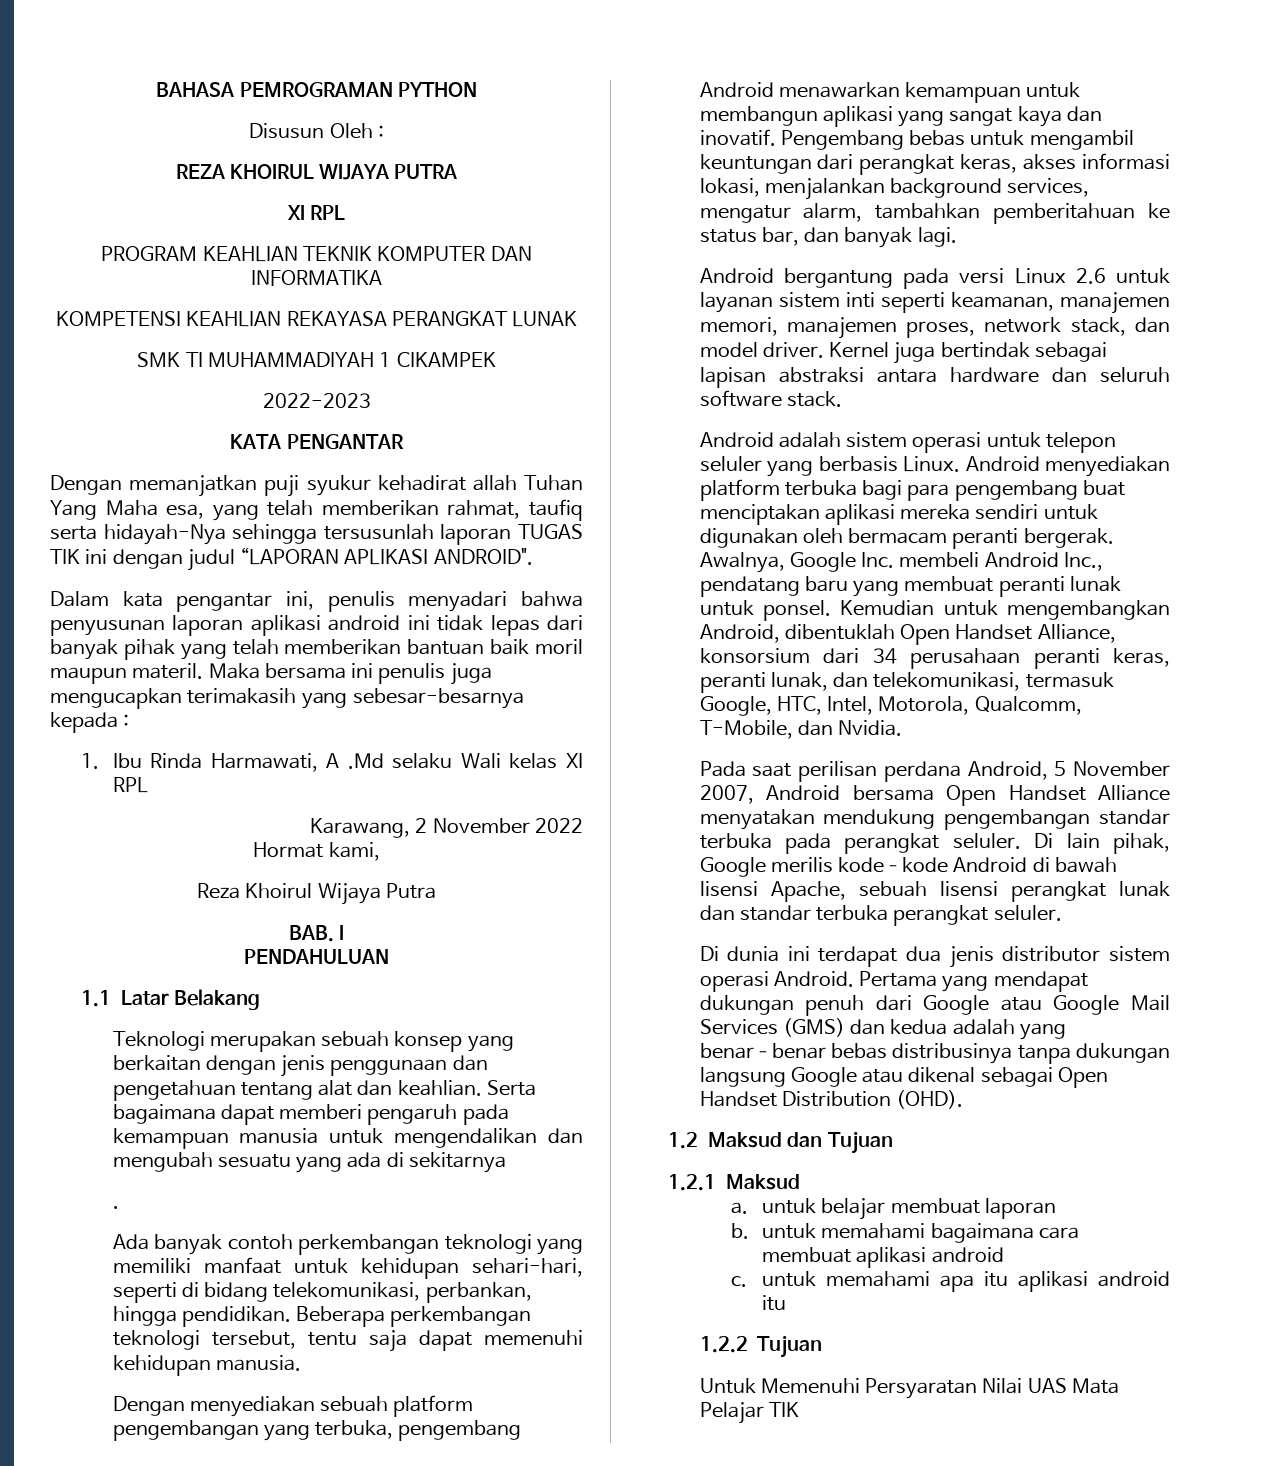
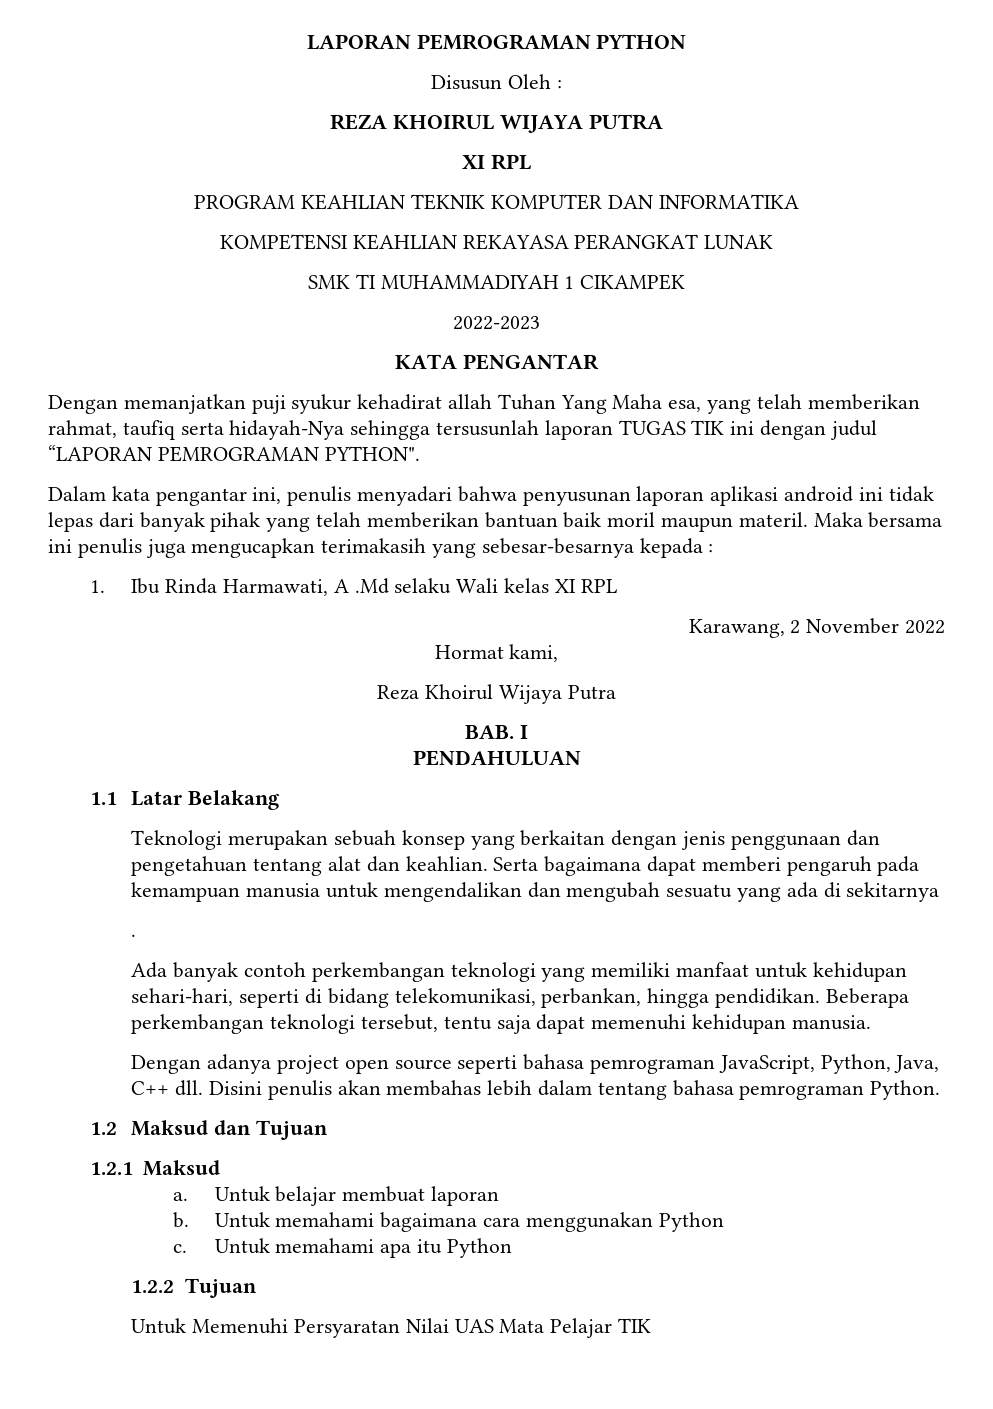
[156,82,235,97] BAHASA -> [306,34,411,50] LAPORAN
[344,548,533,565] APLIKASI ANDROID". -> [157,446,420,462] PEMROGRAMAN PYTHON".
[189,1395,474,1417] [112,1420,522,1441] [699,82,1081,103] [699,106,1102,127] [699,129,1134,150] [699,153,1171,175] [699,178,1090,200] [699,203,1170,224] [699,227,957,248] [699,268,1170,289] [699,292,1171,314] [699,317,1171,339] [699,342,1107,364] [699,367,1170,388] [699,390,842,407] [699,432,1116,453] [699,456,1171,477] [699,479,1125,501] [699,504,1098,525] [699,528,1114,549] [699,552,1103,573] [699,576,1121,597] [699,600,1171,621] [699,624,1116,645] [699,648,1171,669] [699,672,1114,693] [699,696,1082,716] [699,720,903,739] [699,761,1170,782] [699,785,1171,806] [699,809,1171,830] [699,833,1170,854] [699,857,1117,877] [699,881,1170,902] [699,905,1062,926] [699,946,1170,968] [699,971,1088,992] [699,995,1170,1016] [699,1018,1066,1040] [699,1043,1171,1064] [699,1067,1108,1088] [699,1090,964,1109] menyediakan sebuah platform pengembangan yang terbuka, pengembang Android menawarkan kemampuan untuk membangun aplikasi yang sangat kaya dan inovatif. Pengembang bebas untuk mengambil keuntungan dari perangkat keras, akses informasi lokasi, menjalankan background services, mengatur alarm, tambahkan pemberitahuan ke status bar, dan banyak lagi. // Android bergantung pada versi Linux 2.6 untuk layanan sistem inti seperti keamanan, manajemen memori, manajemen proses, network stack, dan model driver. Kernel juga bertindak sebagai lapisan abstraksi antara hardware dan seluruh software stack. // Android adalah sistem operasi untuk telepon seluler yang berbasis Linux. Android menyediakan platform terbuka bagi para pengembang buat menciptakan aplikasi mereka sendiri untuk digunakan oleh bermacam peranti bergerak. Awalnya, Google Inc. membeli Android Inc., pendatang baru yang membuat peranti lunak untuk ponsel. Kemudian untuk mengembangkan Android, dibentuklah Open Handset Alliance, konsorsium dari 34 perusahaan peranti keras, peranti lunak, dan telekomunikasi, termasuk Google, HTC, Intel, Motorola, Qualcomm, T-Mobile, dan Nvidia. // Pada saat perilisan perdana Android, 5 November 2007, Android bersama Open Handset Alliance menyatakan mendukung pengembangan standar terbuka pada perangkat seluler. Di lain pihak, Google merilis kode–kode Android di bawah lisensi Apache, sebuah lisensi perangkat lunak dan standar terbuka perangkat seluler. // Di dunia ini terdapat dua jenis distributor sistem operasi Android. Pertama yang mendapat dukungan penuh dari Google atau Google Mail Services (GMS) dan kedua adalah yang benar–benar bebas distribusinya tanpa dukungan langsung Google atau dikenal sebagai Open Handset Distribution (OHD). -> [207,1054,940,1074] [131,1080,941,1100] adanya project open source seperti bahasa pemrograman JavaScript, Python, Java, C++ dll. Disini penulis akan membahas lebih dalam tentang bahasa pemrograman Python.
[762,1198,817,1214] untuk -> [214,1186,270,1202] Untuk
[762,1223,817,1239] untuk -> [214,1212,270,1228] Untuk
[762,1247,1004,1268] membuat aplikasi android -> [525,1212,724,1232] menggunakan Python
[762,1271,817,1287] untuk -> [214,1238,270,1254] Untuk
[1018,1271,1171,1292] [762,1295,787,1311] aplikasi android itu -> [446,1238,512,1258] Python

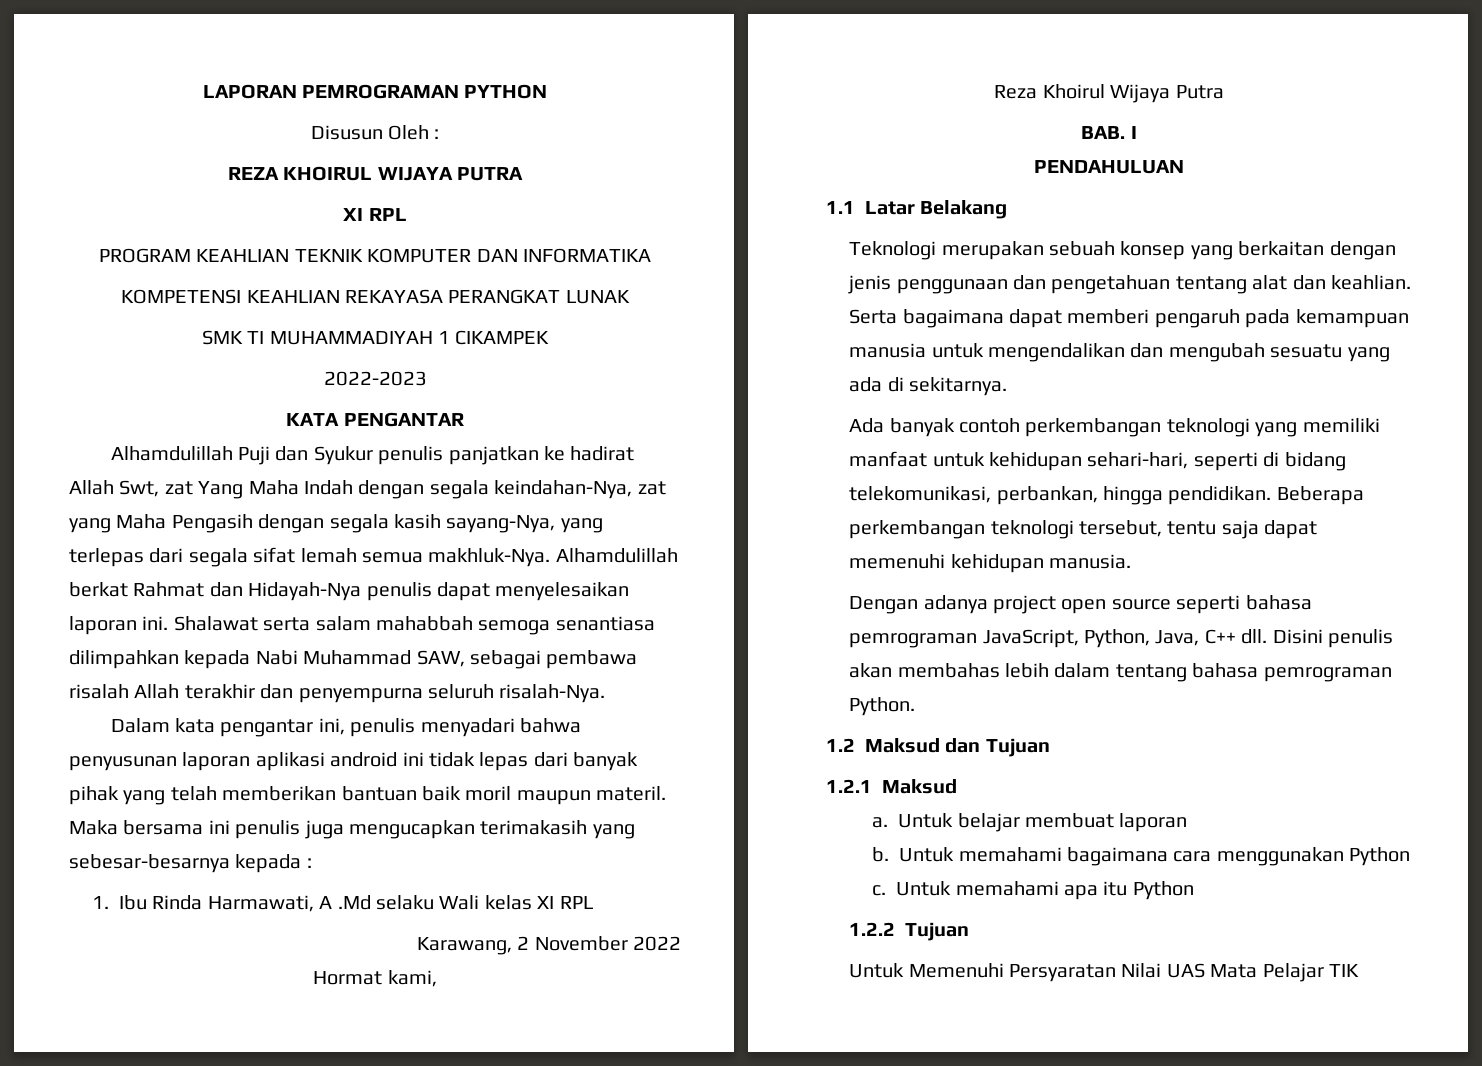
[48,394,920,414] [48,420,877,440] [48,445,420,462] Dengan memanjatkan puji syukur kehadirat allah Tuhan Yang Maha esa, yang telah memberikan rahmat, taufiq serta hidayah-Nya sehingga tersusunlah laporan TUGAS TIK ini dengan judul “LAPORAN PEMROGRAMAN PYTHON". -> [110,446,635,465] [69,480,666,499] [69,514,603,533] [69,547,678,567] [69,582,630,601] [69,616,655,635] [69,650,638,669] [69,684,606,703] Alhamdulillah Puji dan Syukur penulis panjatkan ke hadirat Allah Swt, zat Yang Maha Indah dengan segala keindahan-Nya, zat yang Maha Pengasih dengan segala kasih sayang-Nya, yang terlepas dari segala sifat lemah semua makhluk-Nya. Alhamdulillah berkat Rahmat dan Hidayah-Nya penulis dapat menyelesaikan laporan ini. Shalawat serta salam mahabbah semoga senantiasa dilimpahkan kepada Nabi Muhammad SAW, sebagai pembawa risalah Allah terakhir dan penyempurna seluruh risalah-Nya.
[846,882,940,902] [131,934,137,937] sekitarnya // . -> [908,377,1007,396] sekitarnya.

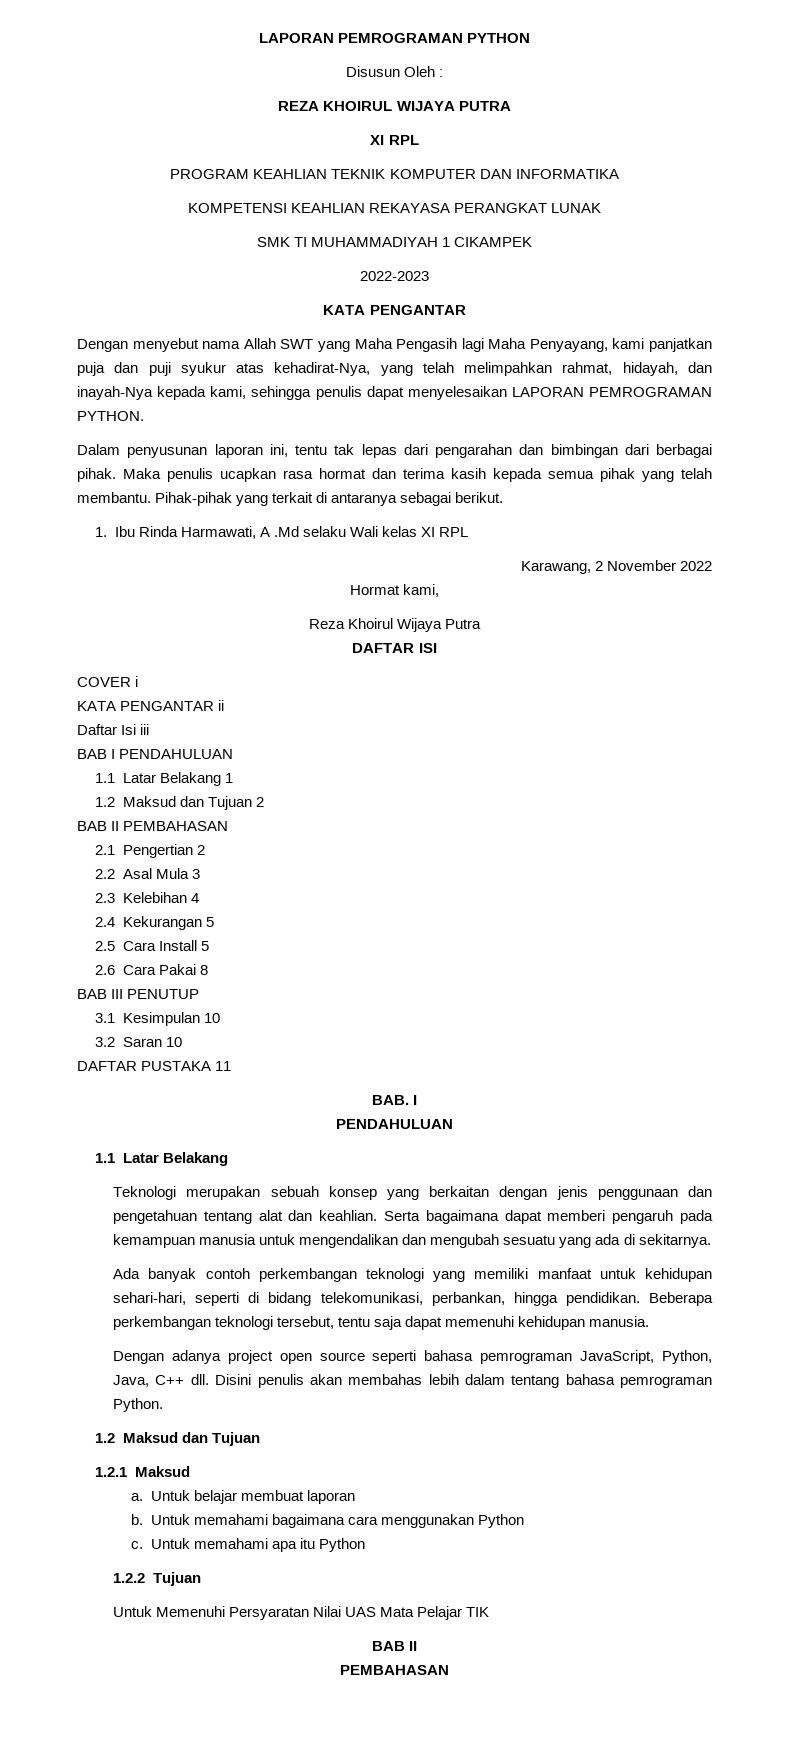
[110,446,635,465] [69,480,666,499] [69,514,603,533] [69,547,678,567] [69,582,630,601] [69,616,655,635] [69,650,638,669] [69,684,606,703] [110,718,582,737] [69,752,639,771] [69,786,667,805] [69,820,635,839] [69,854,312,873] Alhamdulillah Puji dan Syukur penulis panjatkan ke hadirat Allah Swt, zat Yang Maha Indah dengan segala keindahan-Nya, zat yang Maha Pengasih dengan segala kasih sayang-Nya, yang terlepas dari segala sifat lemah semua makhluk-Nya. Alhamdulillah berkat Rahmat dan Hidayah-Nya penulis dapat menyelesaikan laporan ini. Shalawat serta salam mahabbah semoga senantiasa dilimpahkan kepada Nabi Muhammad SAW, sebagai pembawa risalah Allah terakhir dan penyempurna seluruh risalah-Nya. // Dalam kata pengantar ini, penulis menyadari bahwa penyusunan laporan aplikasi android ini tidak lepas dari banyak pihak yang telah memberikan bantuan baik moril maupun materil. Maka bersama ini penulis juga mengucapkan terimakasih yang sebesar-besarnya kepada : -> [77,338,712,352] [77,362,712,376] [77,386,712,400] [77,411,144,421] [77,444,712,458] [77,468,712,482] [77,492,504,506] Dengan menyebut nama Allah SWT yang Maha Pengasih lagi Maha Penyayang, kami panjatkan puja dan puji syukur atas kehadirat-Nya, yang telah melimpahkan rahmat, hidayah, dan inayah-Nya kepada kami, sehingga penulis dapat menyelesaikan LAPORAN PEMROGRAMAN PYTHON. // Dalam penyusunan laporan ini, tentu tak lepas dari pengarahan dan bimbingan dari berbagai pihak. Maka penulis ucapkan rasa hormat dan terima kasih kepada semua pihak yang telah membantu. Pihak-pihak yang terkait di antaranya sebagai berikut.
(1224, 92) none -> [352,643,437,653] [77,676,139,687] [77,700,225,711] [77,724,150,735] [77,749,234,759] [95,772,233,786] [95,796,264,810] [77,821,229,831] [95,844,205,858] [95,868,200,879] [95,892,199,903] [95,916,214,930] [95,940,209,951] [95,964,208,975] [77,989,200,999] [95,1012,220,1026] [95,1037,182,1047] [77,1061,232,1071] // DAFTAR ISI // COVER i // KATA PENGANTAR ii // Daftar Isi iii // BAB I PENDAHULUAN // 1.1 Latar Belakang 1 // 1.2 Maksud dan Tujuan 2 // BAB II PEMBAHASAN // 2.1 Pengertian 2 // 2.2 Asal Mula 3 // 2.3 Kelebihan 4 // 2.4 Kekurangan 5 // 2.5 Cara Install 5 // 2.6 Cara Pakai 8 // BAB III PENUTUP // 3.1 Kesimpulan 10 // 3.2 Saran 10 // DAFTAR PUSTAKA 11
(1359, 970) none -> [371,1641,418,1651] [340,1665,449,1675] // BAB II // PEMBAHASAN

